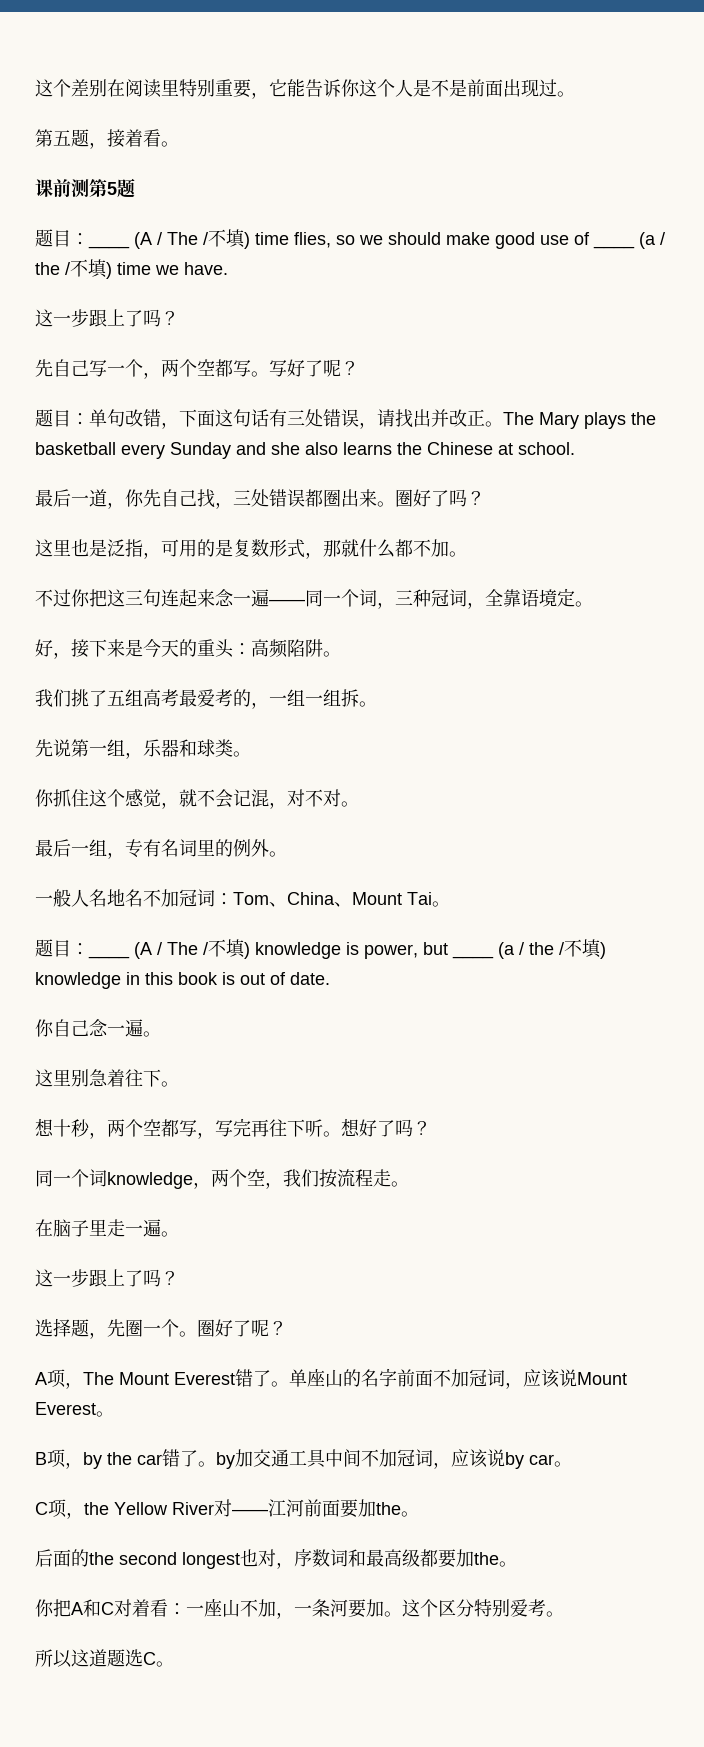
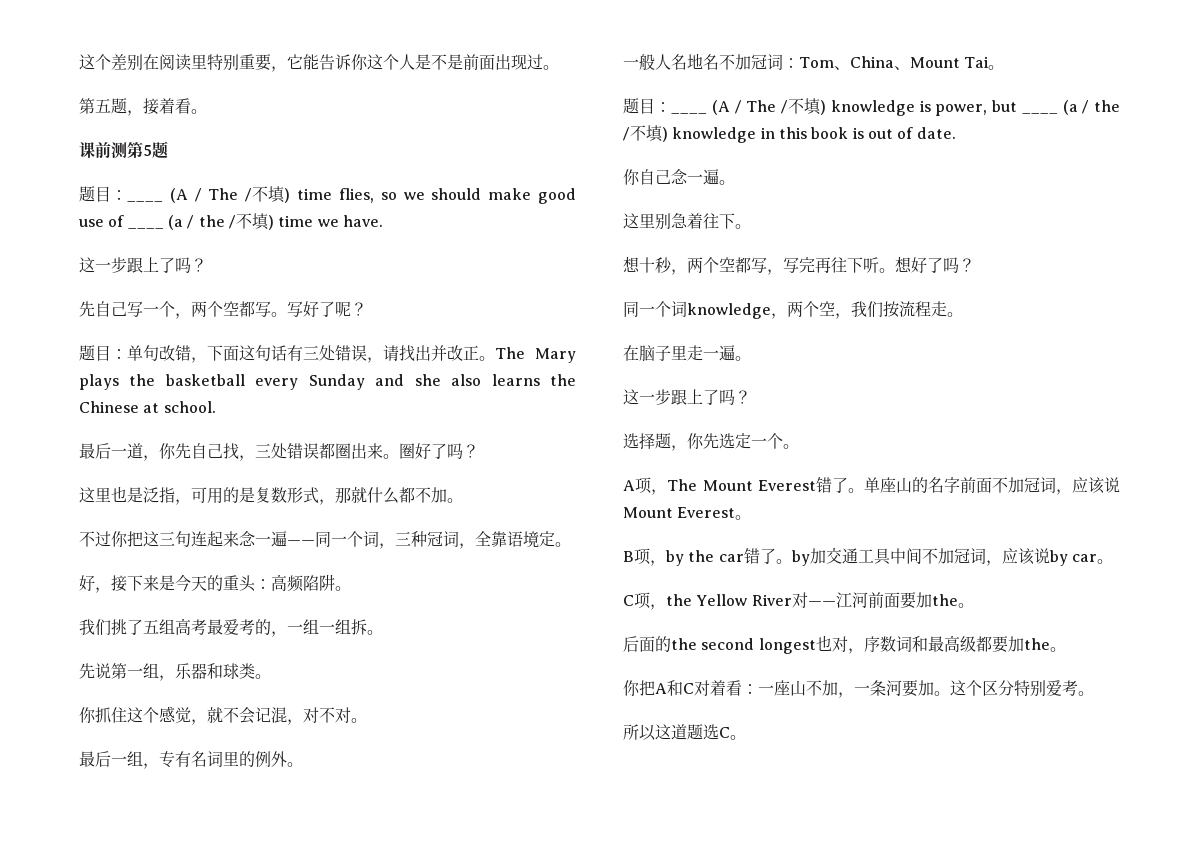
[107,1319,143,1337] 先圈 -> [687,433,751,449] 你先选定
[197,1319,287,1337] 圈好了呢？ -> (799, 446) none

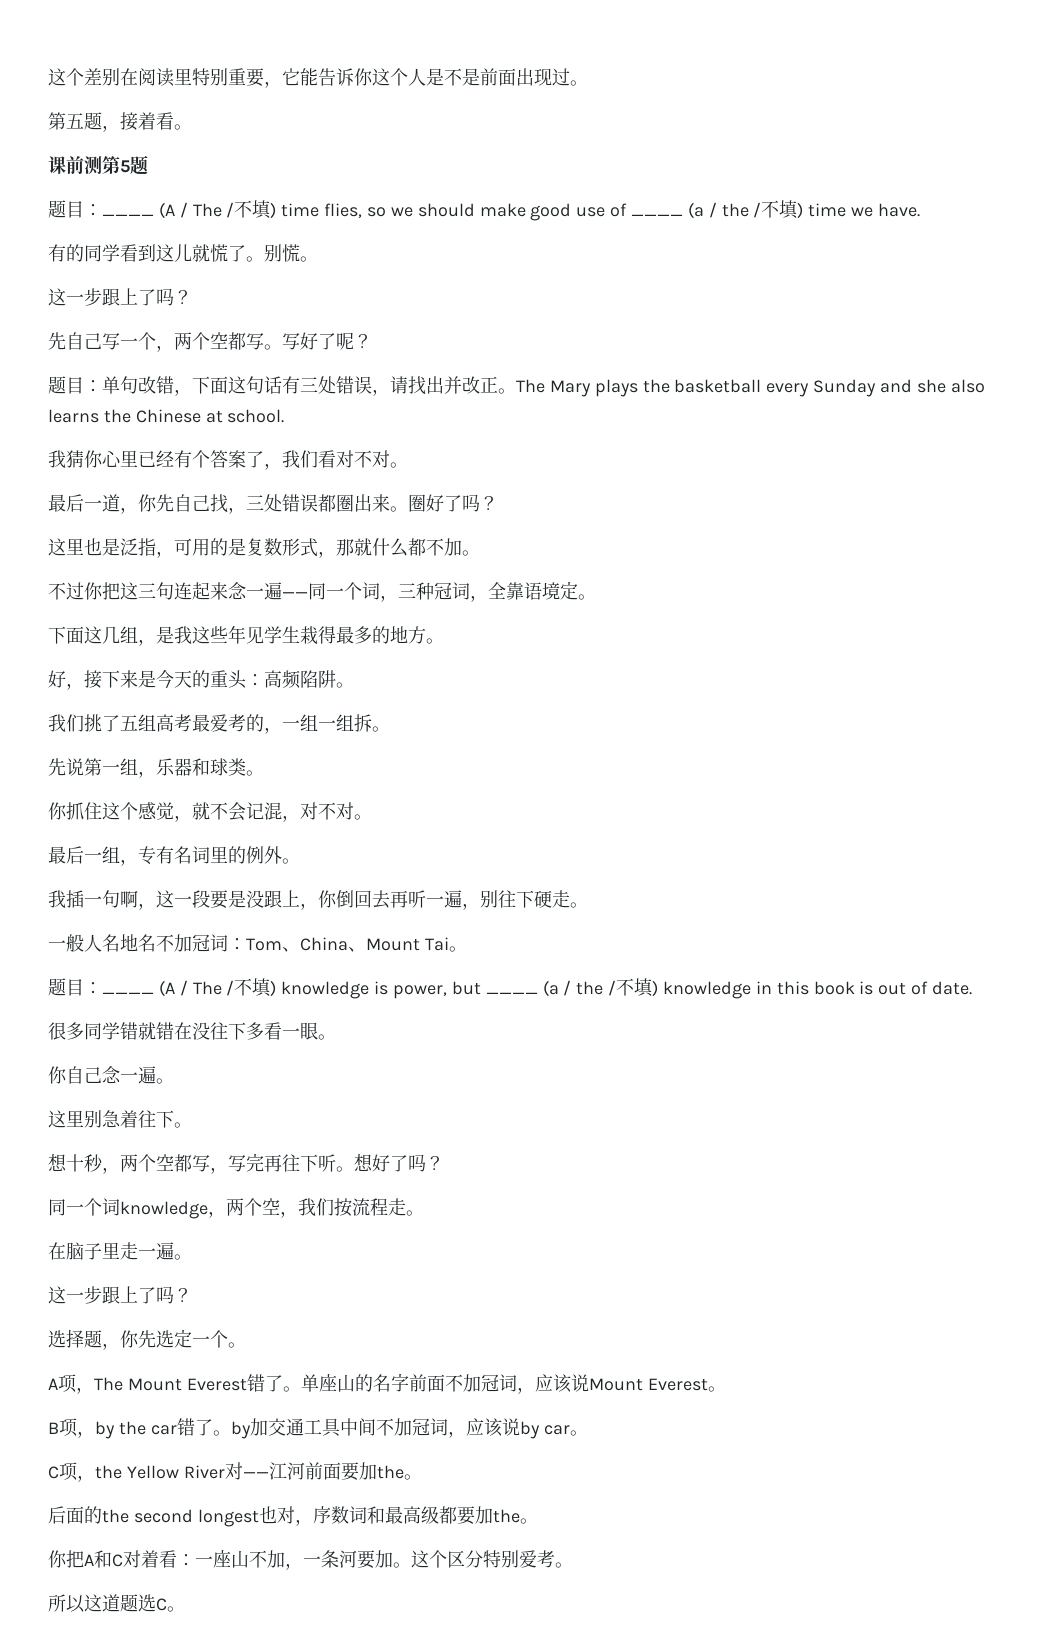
(383, 221) none -> [48,244,318,262] // 有的同学看到这儿就慌了。别慌。
(216, 407) none -> [48,450,408,470] // 我猜你心里已经有个答案了，我们看对不对。
(571, 544) none -> [48,625,444,646] // 下面这几组，是我这些年见学生栽得最多的地方。
(303, 764) none -> [48,890,588,910] // 我插一句啊，这一段要是没跟上，你倒回去再听一遍，别往下硬走。
(956, 133) none -> [48,1022,336,1040] // 很多同学错就错在没往下多看一眼。

